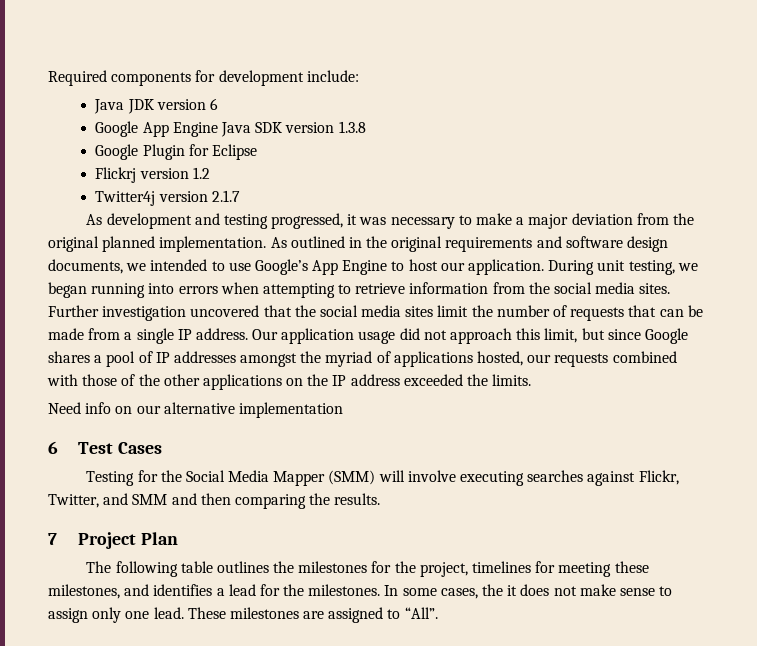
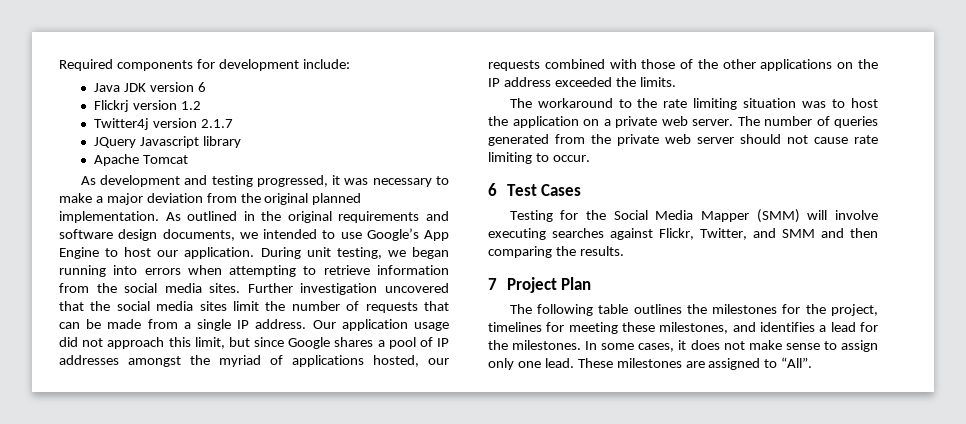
[95,121,366,137] [95,144,257,160] // Google App Engine Java SDK version 1.3.8 // Google Plugin for Eclipse -> (206, 87) none
(240, 196) none -> [93,136,241,148] [93,154,188,166] // JQuery Javascript library // Apache Tomcat
[48,402,343,418] Need info on our alternative implementation -> [509,98,878,110] [488,116,878,128] [488,134,878,146] [488,152,590,164] The workaround to the rate limiting situation was to host the application on a private web server. The number of queries generated from the private web server should not cause rate limiting to occur.
[482,584,504,596] the -> (675, 347) none

